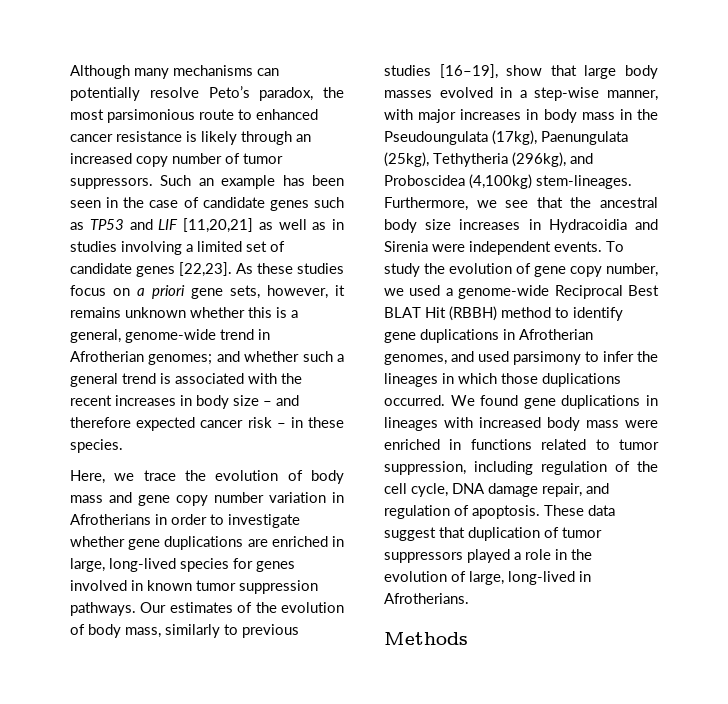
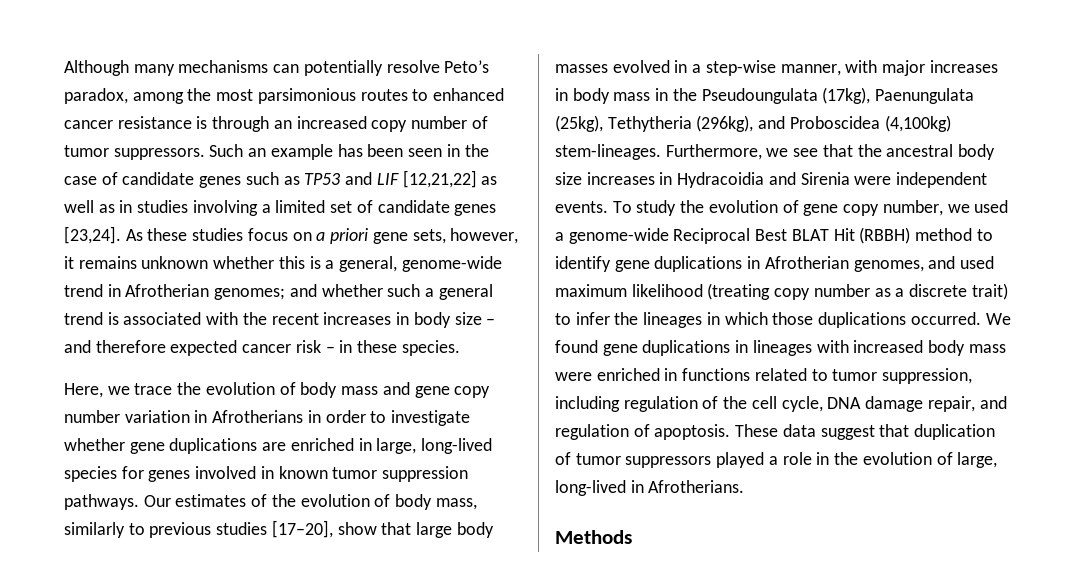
(314, 94) none -> [132,92,184,104] among
[199,109,234,120] route -> [360,89,408,101] routes
[201,131,237,145] likely -> (208, 122) none
[183,218,253,233] [11,20,21] -> [402,170,477,188] [12,21,22]
[179,262,232,277] [22,23]. -> [64,226,121,244] [23,24].
[439,64,498,79] [16–19], -> [271,520,333,538] [17–20],
[513,351,581,365] parsimony -> [555,283,1008,300] maximum likelihood (treating copy number as a discrete trait)

